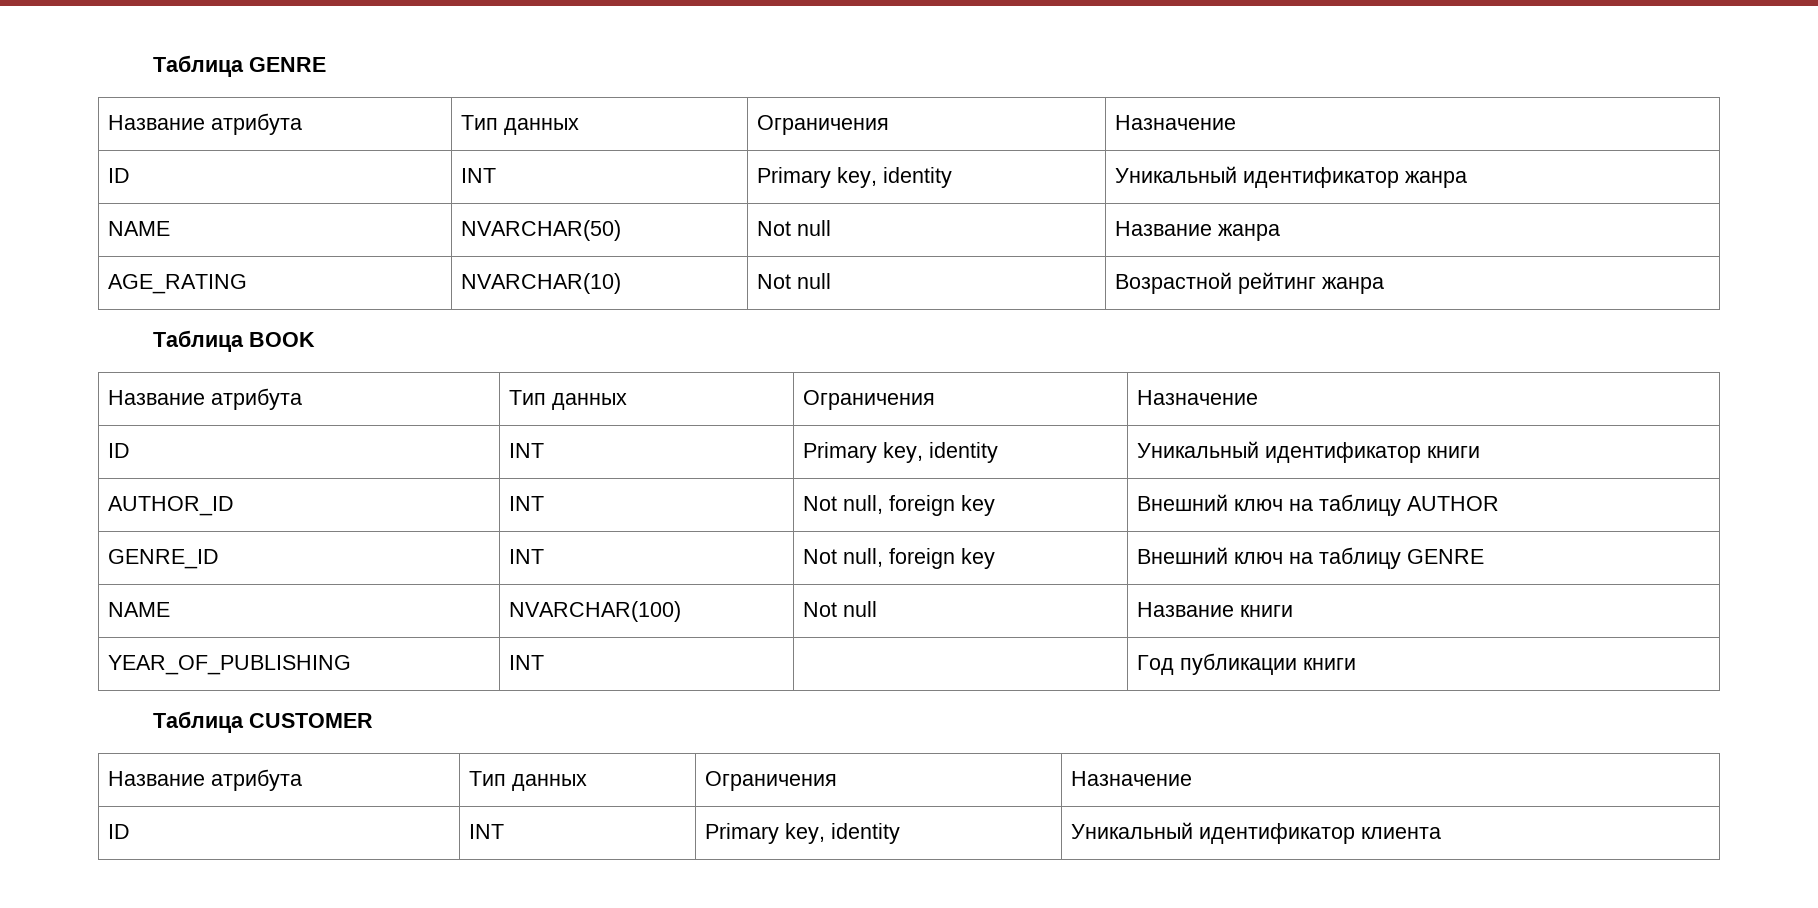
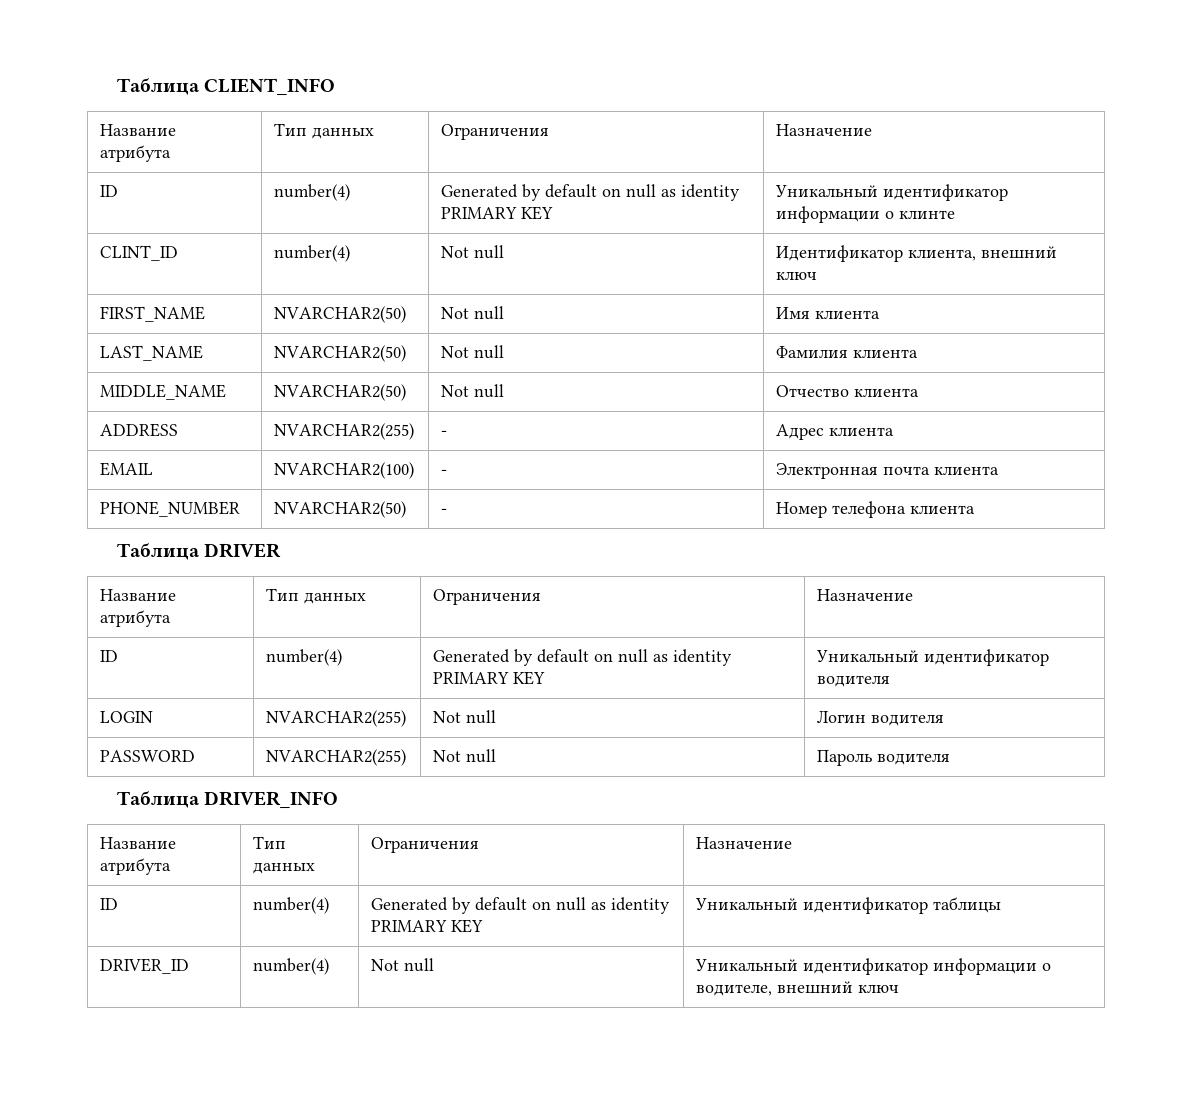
[153,55,327,77] [108,113,303,135] [461,115,580,135] [757,115,890,135] [1115,115,1237,130] [108,168,131,183] [461,168,497,183] [757,167,953,188] [1115,166,1468,188] [108,221,171,236] [461,220,622,241] [757,220,832,236] [1115,221,1281,241] [108,274,248,294] [461,273,622,294] [757,273,832,289] [1115,272,1385,294] [153,330,316,352] [108,388,303,410] [509,390,628,410] [803,390,936,410] [1137,390,1259,405] [108,443,131,458] [509,443,545,458] [803,442,999,463] [1137,441,1481,463] [108,496,235,516] [509,496,545,511] [803,495,996,516] [1137,494,1500,516] [108,549,220,569] [509,549,545,564] [803,548,996,569] [1137,547,1485,569] [108,602,171,617] [509,601,682,622] [803,601,878,617] [1137,602,1294,617] [108,655,352,675] [509,655,545,670] [1137,653,1357,675] [153,711,374,733] [108,769,303,791] [469,771,588,791] [705,771,838,791] [1071,771,1193,786] [108,824,131,839] [469,824,505,839] [705,823,901,844] [1071,822,1442,844] Таблица GENRE // Название атрибута | Тип данных | Ограничения | Назначение // ID | INT | Primary key, identity | Уникальный идентификатор жанра // NAME | NVARCHAR(50) | Not null | Название жанра // AGE_RATING | NVARCHAR(10) | Not null | Возрастной рейтинг жанра // Таблица BOOK // Название атрибута | Тип данных | Ограничения | Назначение // ID | INT | Primary key, identity | Уникальный идентификатор книги // AUTHOR_ID | INT | Not null, foreign key | Внешний ключ на таблицу AUTHOR // GENRE_ID | INT | Not null, foreign key | Внешний ключ на таблицу GENRE // NAME | NVARCHAR(100) | Not null | Название книги // YEAR_OF_PUBLISHING | INT | | Год публикации книги // Таблица CUSTOMER // Название атрибута | Тип данных | Ограничения | Назначение // ID | INT | Primary key, identity | Уникальный идентификатор клиента -> [116,78,335,96] [99,124,176,136] [99,145,171,162] [273,123,374,139] [440,124,549,140] [775,124,872,136] [99,185,118,197] [273,184,350,201] [440,184,740,201] [440,206,553,220] [774,184,1008,201] [775,206,955,223] [99,245,178,261] [273,245,350,262] [440,245,504,259] [775,245,1057,262] [775,271,817,280] [99,306,205,322] [273,306,406,323] [440,306,504,320] [775,307,880,319] [99,345,203,361] [273,345,406,362] [440,345,504,359] [775,346,918,358] [99,384,226,400] [273,384,406,401] [440,384,504,398] [775,385,919,397] [99,423,178,437] [273,423,414,440] [440,430,447,436] [775,424,894,440] [99,462,153,476] [273,462,414,479] [440,469,447,475] [775,463,999,479] [99,501,240,517] [273,501,406,518] [440,508,447,514] [775,501,975,518] [116,543,281,560] [99,589,176,601] [99,610,171,627] [265,588,366,604] [432,589,541,605] [816,589,913,601] [99,650,118,662] [265,649,342,666] [432,649,732,666] [432,671,545,685] [815,649,1049,666] [816,675,890,687] [99,711,153,723] [265,710,406,727] [432,710,496,724] [816,710,944,726] [99,750,195,762] [265,749,406,766] [432,749,496,763] [816,750,950,766] [116,791,338,809] [99,837,176,849] [99,858,171,875] [252,836,286,849] [252,862,315,874] [370,837,479,853] [695,837,792,849] [99,898,118,910] [252,897,329,914] [370,897,670,914] [370,919,483,933] [694,897,1001,914] [99,958,189,974] [252,958,329,975] [370,958,434,972] [694,958,1051,975] [695,981,899,996] Таблица CLIENT_INFO // Название атрибута | Тип данных | Ограничения | Назначение // ID | number(4) | Generated by default on null as identity PRIMARY KEY | Уникальный идентификатор информации о клинте // CLINT_ID | number(4) | Not null | Идентификатор клиента, внешний ключ // FIRST_NAME | NVARCHAR2(50) | Not null | Имя клиента // LAST_NAME | NVARCHAR2(50) | Not null | Фамилия клиента // MIDDLE_NAME | NVARCHAR2(50) | Not null | Отчество клиента // ADDRESS | NVARCHAR2(255) | - | Адрес клиента // EMAIL | NVARCHAR2(100) | - | Электронная почта клиента // PHONE_NUMBER | NVARCHAR2(50) | - | Номер телефона клиента // Таблица DRIVER // Название атрибута | Тип данных | Ограничения | Назначение // ID | number(4) | Generated by default on null as identity PRIMARY KEY | Уникальный идентификатор водителя // LOGIN | NVARCHAR2(255) | Not null | Логин водителя // PASSWORD | NVARCHAR2(255) | Not null | Пароль водителя // Таблица DRIVER_INFO // Название атрибута | Тип данных | Ограничения | Назначение // ID | number(4) | Generated by default on null as identity PRIMARY KEY | Уникальный идентификатор таблицы // DRIVER_ID | number(4) | Not null | Уникальный идентификатор информации о водителе, внешний ключ

